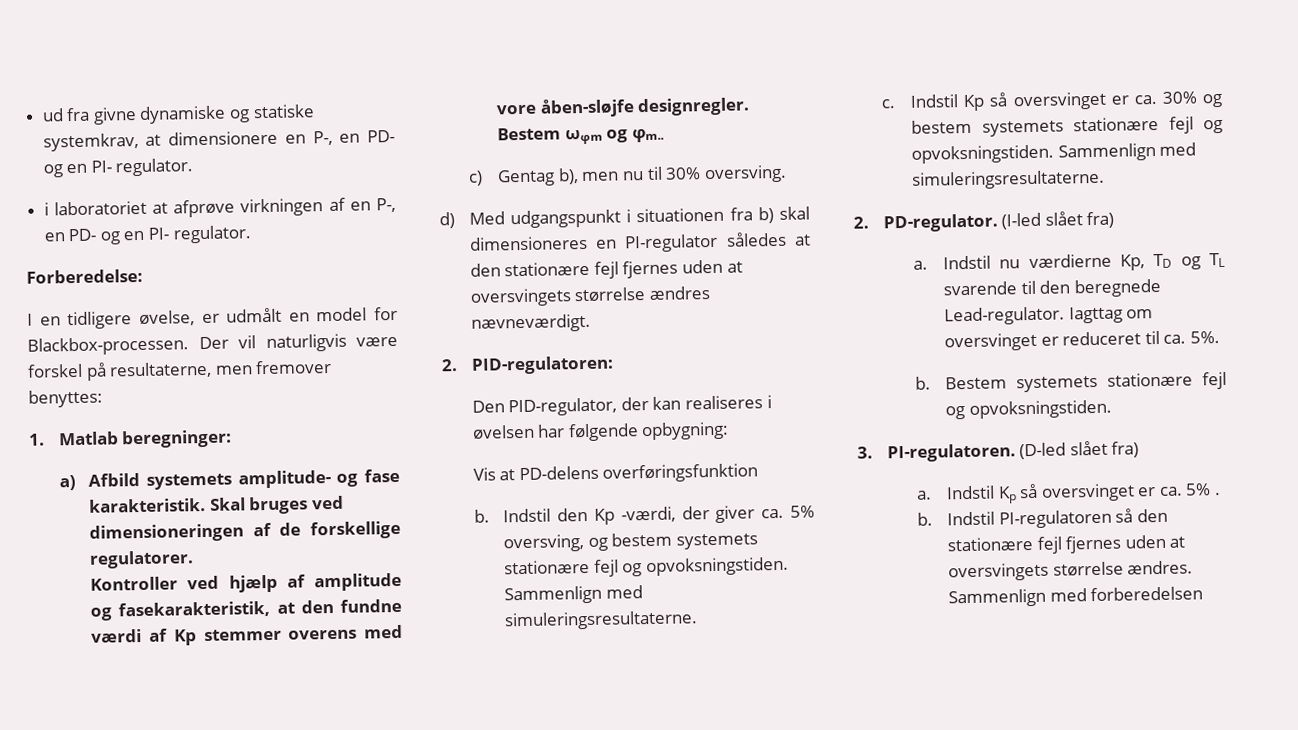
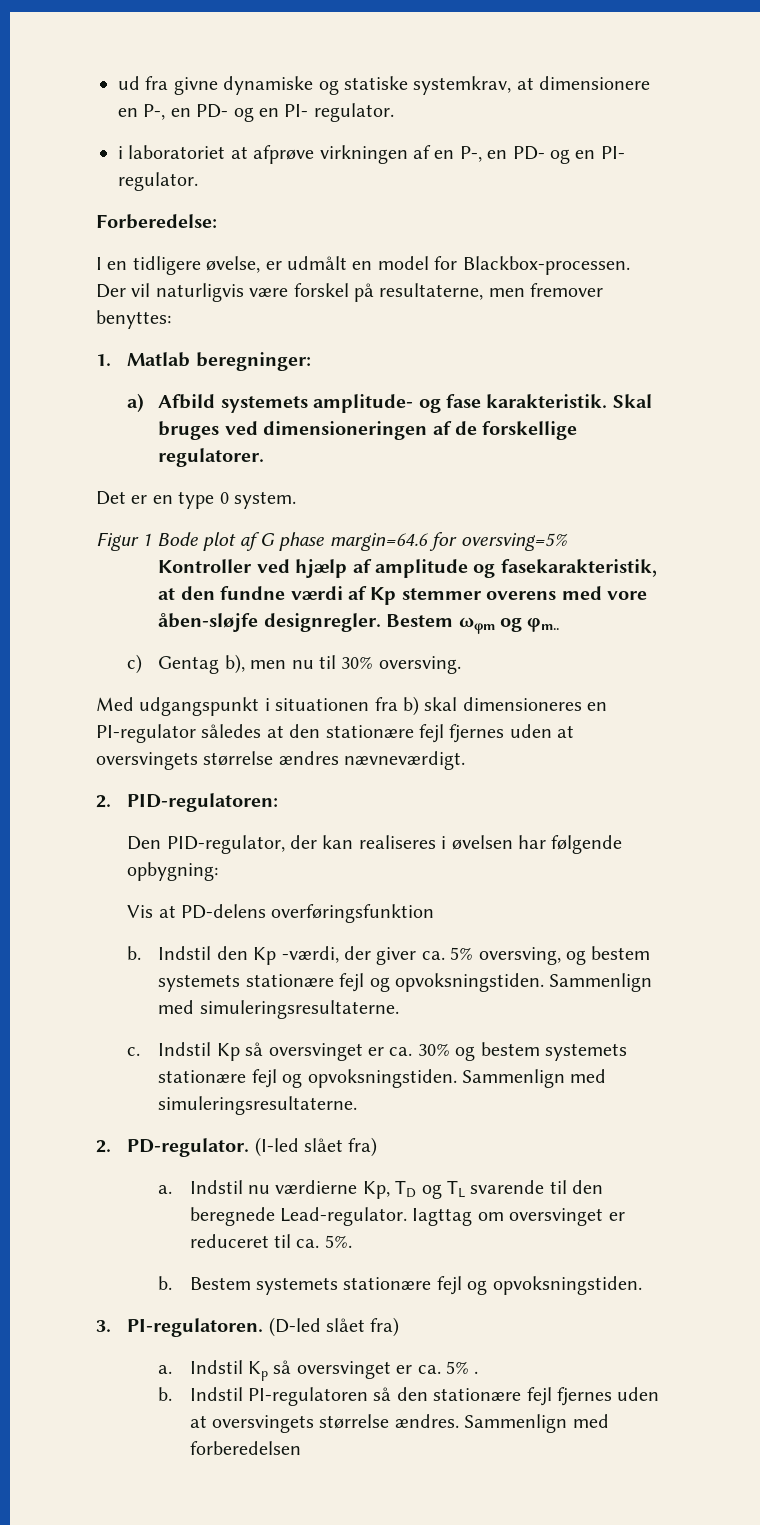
(195, 559) none -> [96,491,296,509] [96,532,568,551] // Det er en type 0 system. // Figur 1 Bode plot af G phase margin=64.6 for oversving=5%
[439,212,455,229] d) -> (461, 665) none

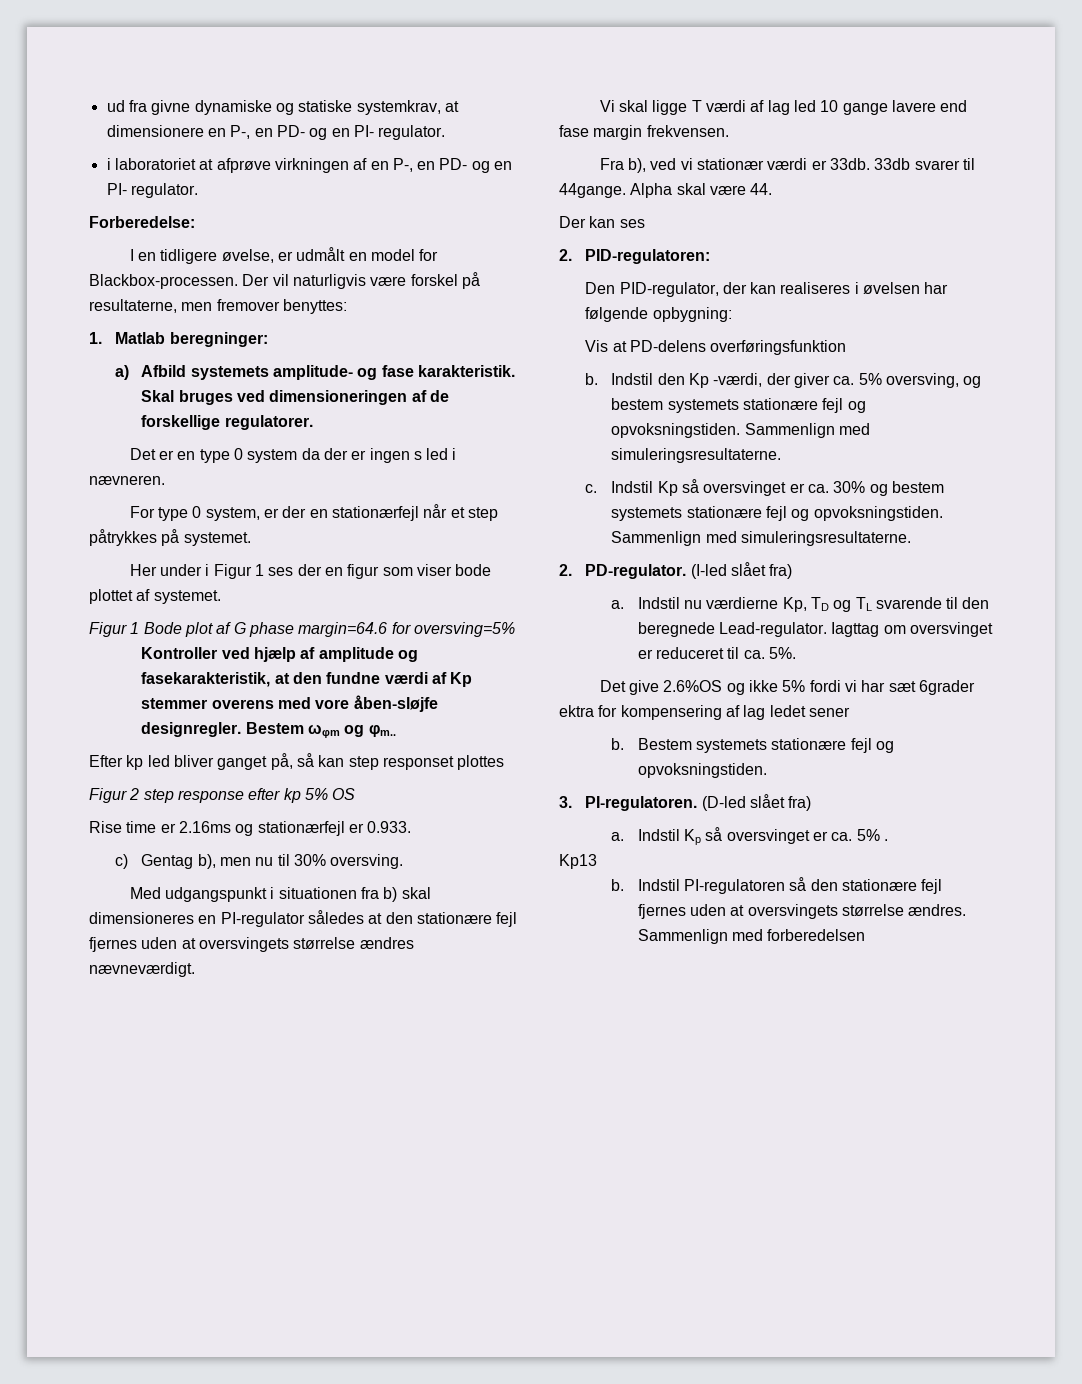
[234,491,296,509] system. -> [247,448,457,463] [89,475,165,485] [129,504,498,521] [89,529,251,546] [129,564,492,579] [89,589,221,604] system da der er ingen s led i nævneren. // For type 0 system, er der en stationærfejl når et step påtrykkes på systemet. // Her under i Figur 1 ses der en figur som viser bode plottet af systemet.
(560, 624) none -> [89,753,505,770] [89,788,356,803] [89,821,412,836] // Efter kp led bliver ganget på, så kan step responset plottes // Figur 2 step response efter kp 5% OS // Rise time er 2.16ms og stationærfejl er 0.933.
(466, 760) none -> [599,100,968,115] [559,125,729,140] [599,158,975,173] [559,183,773,198] [559,216,645,228] // Vi skal ligge T værdi af lag led 10 gange lavere end fase margin frekvensen. // Fra b), ved vi stationær værdi er 33db. 33db svarer til 44gange. Alpha skal være 44. // Der kan ses
(352, 1241) none -> [599,680,975,695] [559,705,850,720] // Det give 2.6%OS og ikke 5% fordi vi har sæt 6grader ektra for kompensering af lag ledet sener
(479, 1372) none -> [559,854,597,869] // Kp13

